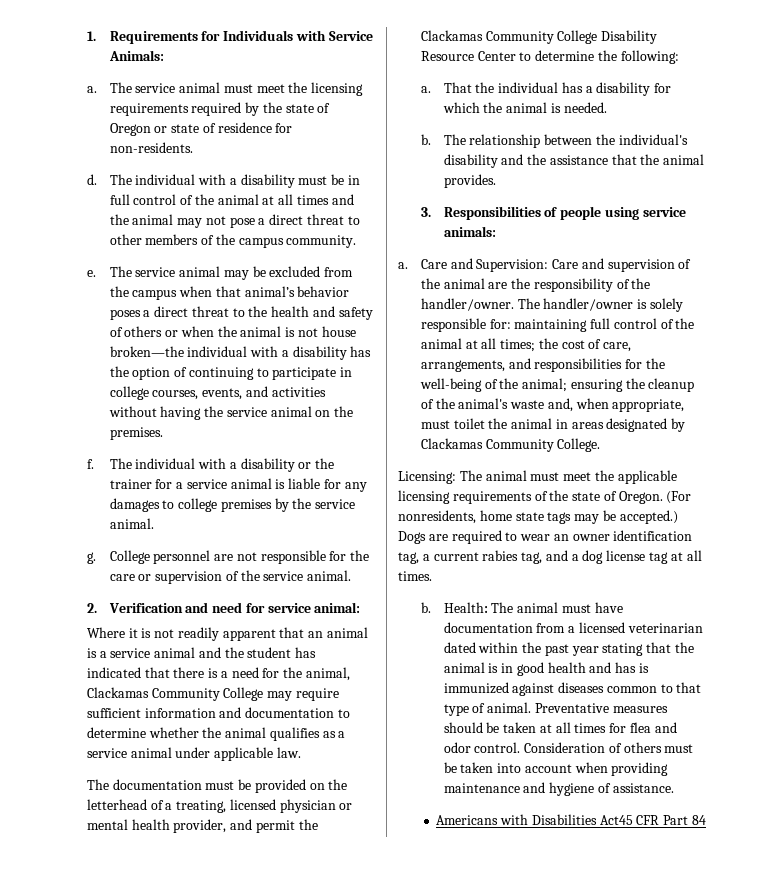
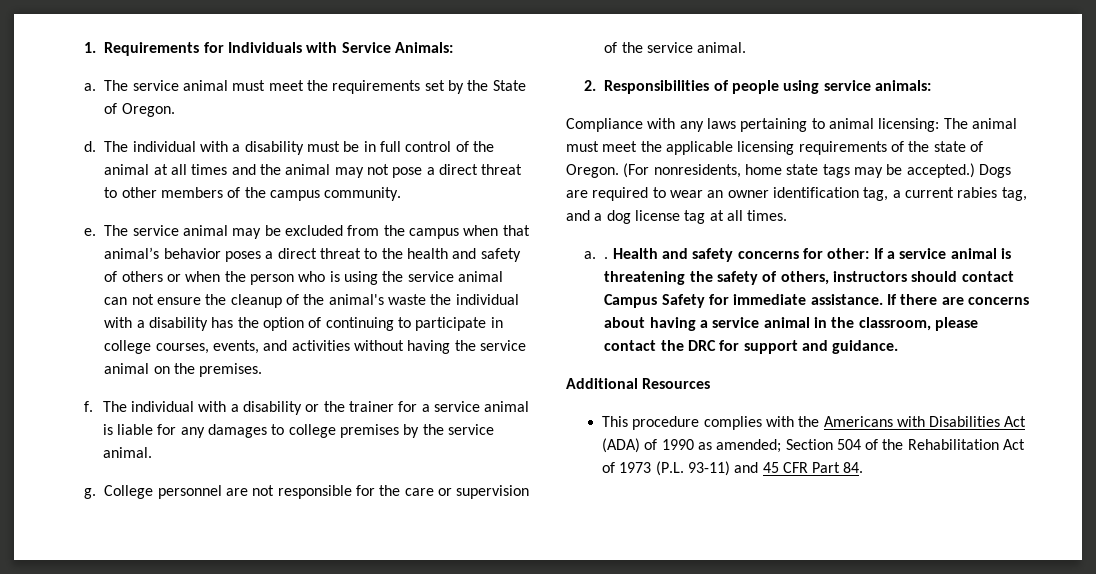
[311,82,364,96] [109,102,331,116] [109,122,293,136] [109,142,193,153] licensing requirements required by the state of Oregon or state of residence for non-residents. -> [332,80,526,94] [104,103,175,117] requirements set by the State of Oregon.
[240,326,356,337] [109,346,184,357] animal is not house broken—the -> [249,271,503,285] [104,294,452,308] person who is using the service animal can not ensure the cleanup of the animal's waste the
[108,602,361,613] [86,627,369,641] [86,647,317,658] [86,667,351,681] [86,687,339,701] [86,707,350,718] [86,727,346,741] [86,747,301,761] [86,779,348,793] [86,799,353,813] [86,819,318,833] [420,30,658,44] [420,50,679,64] [420,82,672,96] [442,102,607,113] [420,134,688,148] [443,154,705,168] [443,174,496,188] [420,207,431,217] Verification and need for service animal: // Where it is not readily apparent that an animal is a service animal and the student has indicated that there is a need for the animal, Clackamas Community College may require sufficient information and documentation to determine whether the animal qualifies as a service animal under applicable law. // The documentation must be provided on the letterhead of a treating, licensed physician or mental health provider, and permit the Clackamas Community College Disability Resource Center to determine the following: // a. That the individual has a disability for which the animal is needed. // b. The relationship between the individual's disability and the assistance that the animal provides. // 3. -> (597, 85) none
[398,258,692,272] [420,278,651,292] [420,298,683,312] [420,318,695,332] [420,338,632,352] [420,358,665,372] [419,378,695,392] [420,398,685,412] [420,418,686,432] [420,438,601,452] [398,471,456,484] a. Care and Supervision: Care and supervision of the animal are the responsibility of the handler/owner. The handler/owner is solely responsible for: maintaining full control of the animal at all times; the cost of care, arrangements, and responsibilities for the well-being of the animal; ensuring the cleanup of the animal's waste and, when appropriate, must toilet the animal in areas designated by Clackamas Community College. // Licensing: -> [566,118,940,132] Compliance with any laws pertaining to animal licensing:
[420,602,623,613] [443,622,703,633] [443,642,695,656] [443,662,650,676] [443,682,702,696] [443,702,668,716] [443,722,677,733] [443,742,694,753] [443,762,669,776] [443,782,674,796] [436,814,633,825] b. Health: The animal must have documentation from a licensed veterinarian dated within the past year stating that the animal is in good health and has is immunized against diseases common to that type of animal. Preventative measures should be taken at all times for flea and odor control. Consideration of others must be taken into account when providing maintenance and hygiene of assistance. // Americans with Disabilities Act45 -> [584,248,1011,262] [604,271,1014,285] [604,294,1029,308] [604,317,978,331] [604,340,899,354] [566,378,711,389] [601,416,1027,430] [601,438,1026,453] [601,461,779,476] a. . Health and safety concerns for other: If a service animal is threatening the safety of others, instructors should contact Campus Safety for immediate assistance. If there are concerns about having a service animal in the classroom, please contact the DRC for support and guidance. // Additional Resources // This procedure complies with the Americans with Disabilities Act (ADA) of 1990 as amended; Section 504 of the Rehabilitation Act of 1973 (P.L. 93-11) and 45
[691,815,706,825] 84 -> [843,462,864,473] 84.

